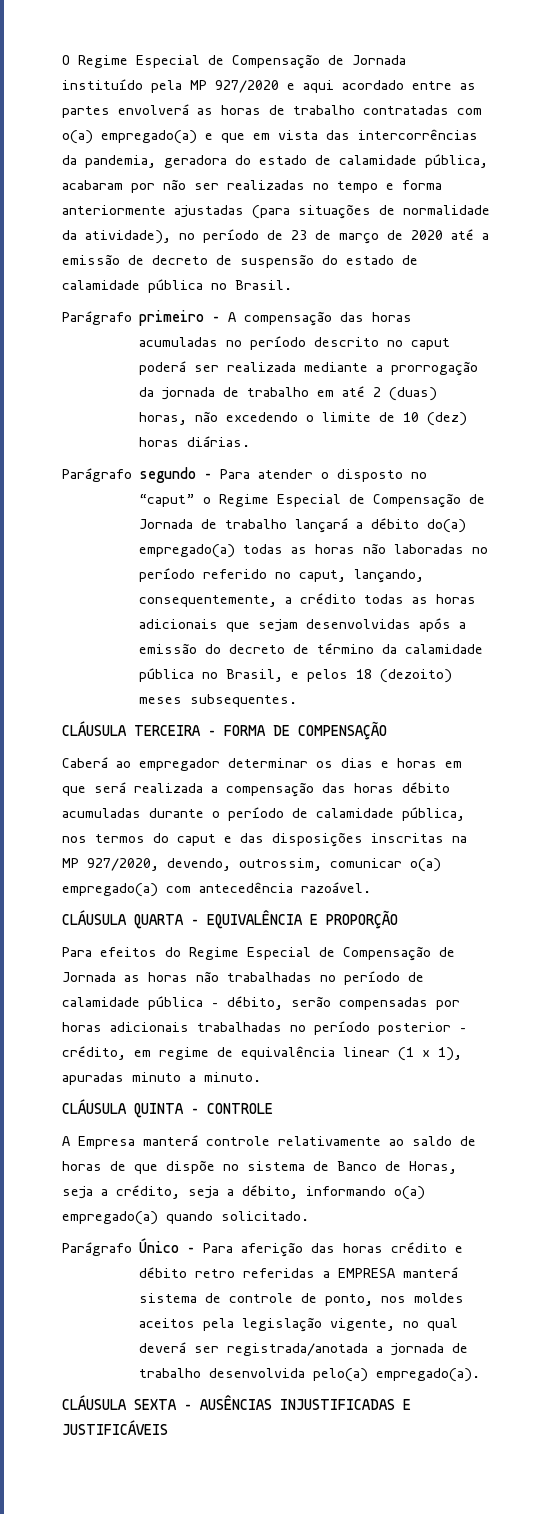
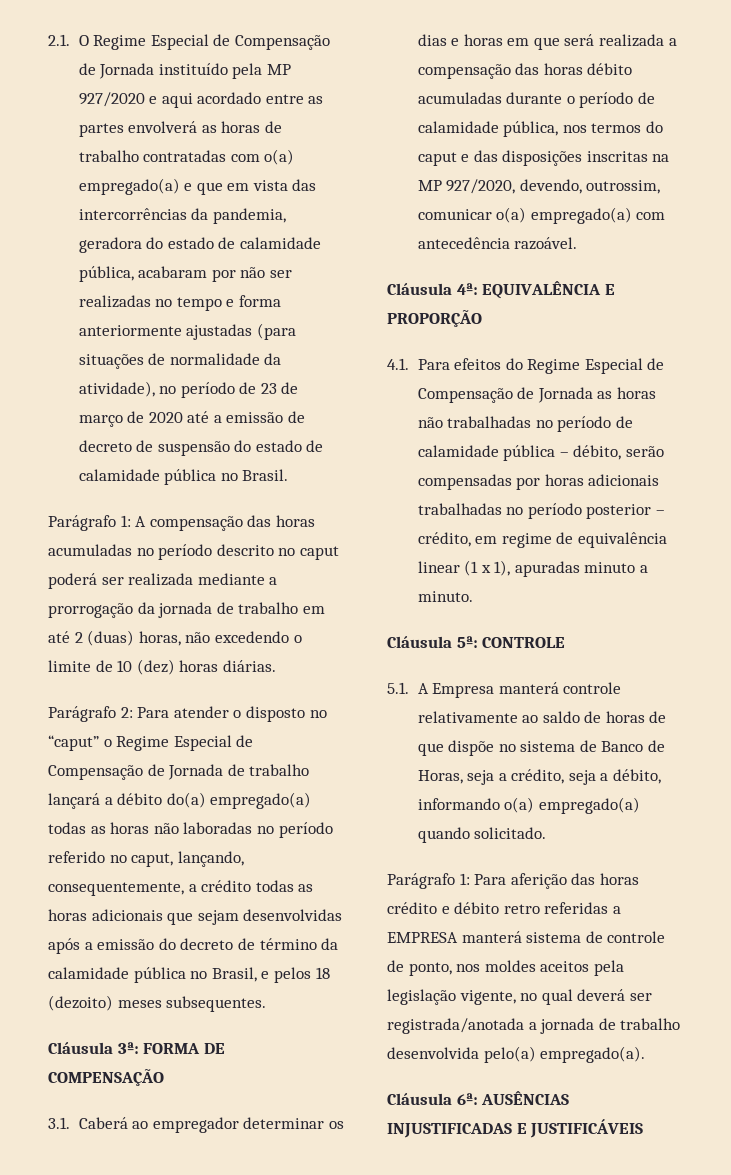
(62, 60) none -> [48,34,70,46] 2.1.
[139,310,221,326] primeiro – -> [120,515,131,527] 1:
[139,467,213,483] segundo – -> [120,707,133,718] 2:
[62,721,216,736] CLÁUSULA TERCEIRA – -> [48,1042,139,1054] Cláusula 3ª:
(387, 730) none -> [48,1117,70,1129] 3.1.
[62,910,199,929] CLÁUSULA QUARTA – -> [387,283,478,295] Cláusula 4ª:
(398, 919) none -> [387,358,409,370] 4.1.
[62,1099,199,1118] CLÁUSULA QUINTA – -> [387,636,478,648] Cláusula 5ª:
(273, 1108) none -> [387,682,409,694] 5.1.
[139,1238,196,1253] Único – -> [459,873,470,885] 1:
[62,1395,192,1410] CLÁUSULA SEXTA – -> [387,1093,478,1105] Cláusula 6ª:

